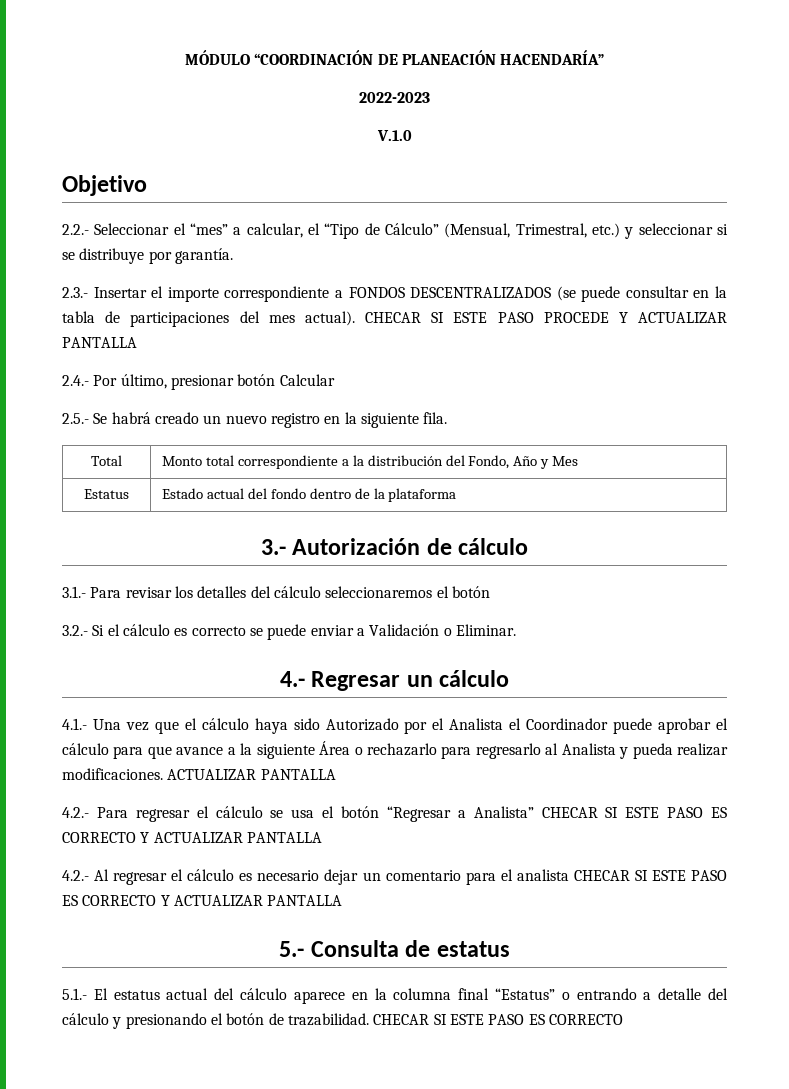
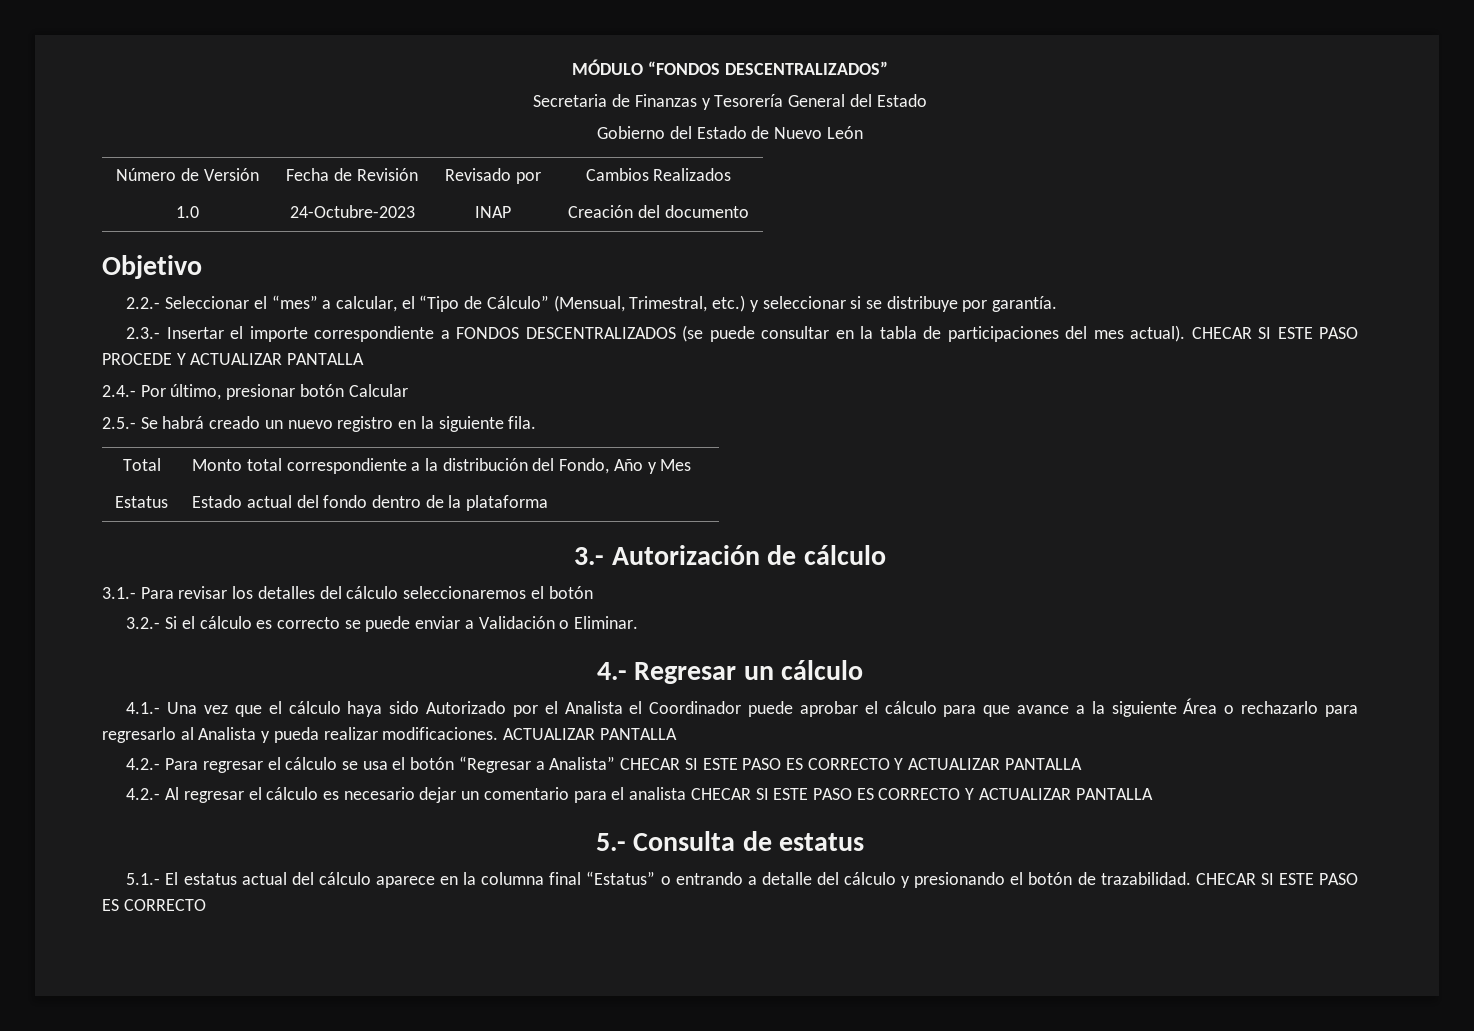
[254,50,605,65] [359,92,430,103] [376,130,412,141] “COORDINACIÓN DE PLANEACIÓN HACENDARÍA” // 2022-2023 // V.1.0 -> [648,61,888,75] [533,94,927,110] [597,126,863,139] [116,168,259,181] [286,168,418,181] [445,168,541,184] [585,168,732,181] [176,206,199,218] [289,205,415,218] [475,206,511,218] [568,205,749,218] “FONDOS DESCENTRALIZADOS” // Secretaria de Finanzas y Tesorería General del Estado // Gobierno del Estado de Nuevo León // Número de Versión | Fecha de Revisión | Revisado por | Cambios Realizados // 1.0 | 24-Octubre-2023 | INAP | Creación del documento

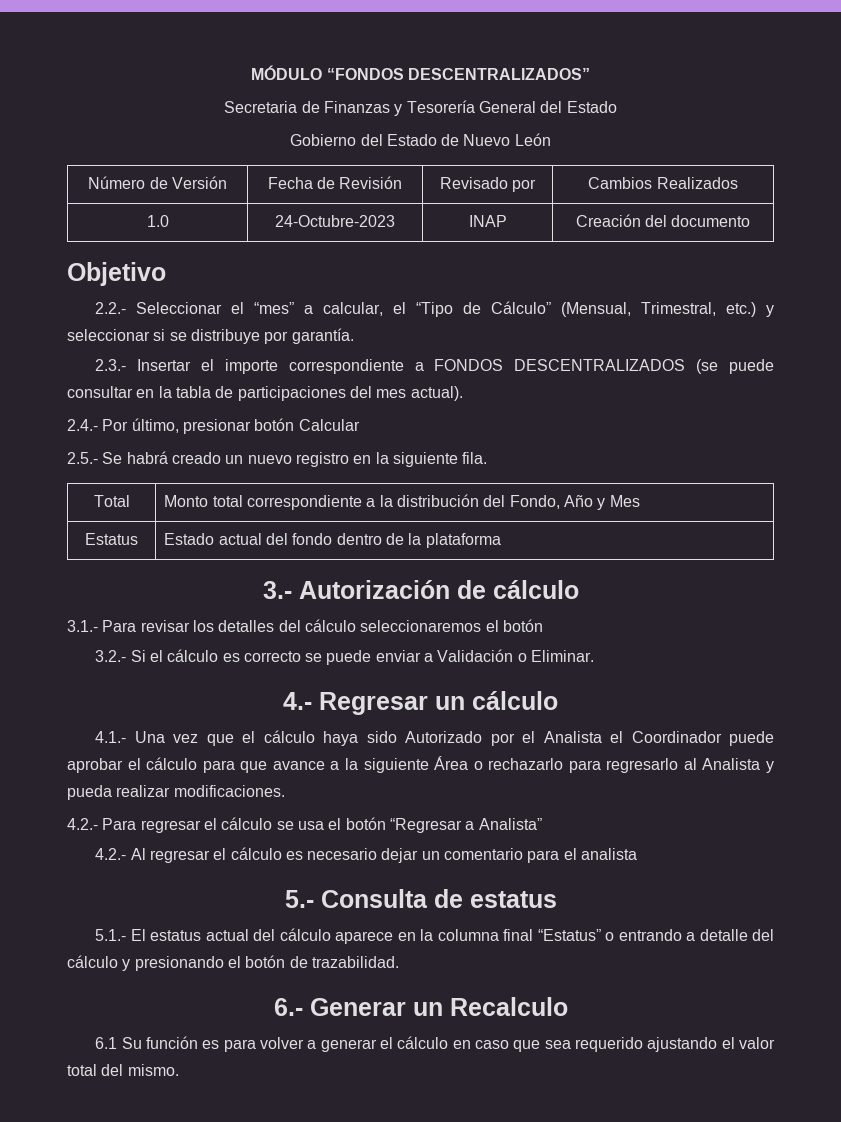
[1191,327,1359,339] [102,353,365,365] CHECAR SI ESTE PASO PROCEDE Y ACTUALIZAR PANTALLA -> (463, 393) none
[503,728,677,740] ACTUALIZAR PANTALLA -> (285, 791) none
[620,758,1082,770] CHECAR SI ESTE PASO ES CORRECTO Y ACTUALIZAR PANTALLA -> (542, 824) none
[690,788,1153,800] CHECAR SI ESTE PASO ES CORRECTO Y ACTUALIZAR PANTALLA -> (638, 854) none
[1195,873,1358,885] [102,899,206,911] CHECAR SI ESTE PASO ES CORRECTO -> [273,997,568,1016] [95,1036,776,1052] [67,1064,179,1076] // 6.- Generar un Recalculo // 6.1 Su función es para volver a generar el cálculo en caso que sea requerido ajustando el valor total del mismo.

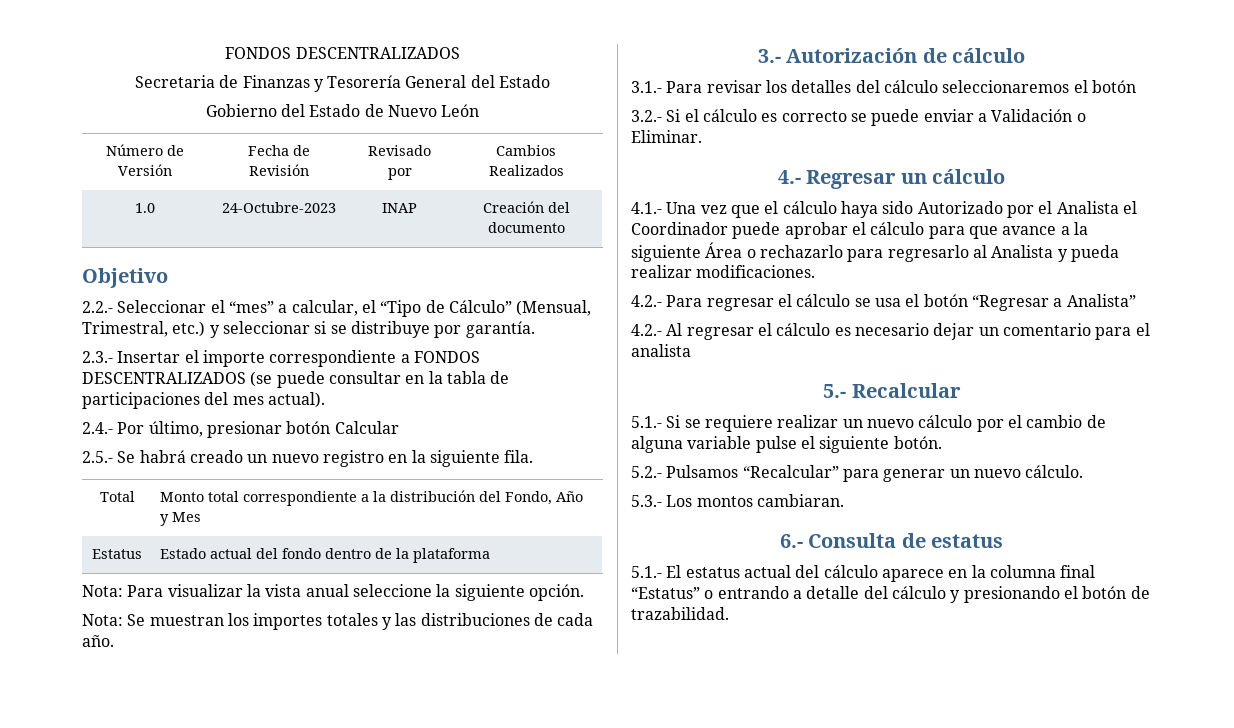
[251,65,590,80] MÓDULO “FONDOS DESCENTRALIZADOS” -> [225,47,460,59] FONDOS DESCENTRALIZADOS
(501, 540) none -> [82,584,584,601] [82,613,594,630] [82,635,114,647] // Nota: Para visualizar la vista anual seleccione la siguiente opción. // Nota: Se muestran los importes totales y las distribuciones de cada año.
(314, 899) none -> [851,383,961,398] [631,415,1106,432] [631,436,942,453] [631,465,1084,482] [631,494,844,507] [779,534,803,548] Recalcular // 5.1.- Si se requiere realizar un nuevo cálculo por el cambio de alguna variable pulse el siguiente botón. // 5.2.- Pulsamos “Recalcular” para generar un nuevo cálculo. // 5.3.- Los montos cambiaran. // 6.-
[273,997,568,1016] [95,1036,776,1052] [67,1064,179,1076] // 6.- Generar un Recalculo // 6.1 Su función es para volver a generar el cálculo en caso que sea requerido ajustando el valor total del mismo. -> (729, 613) none

